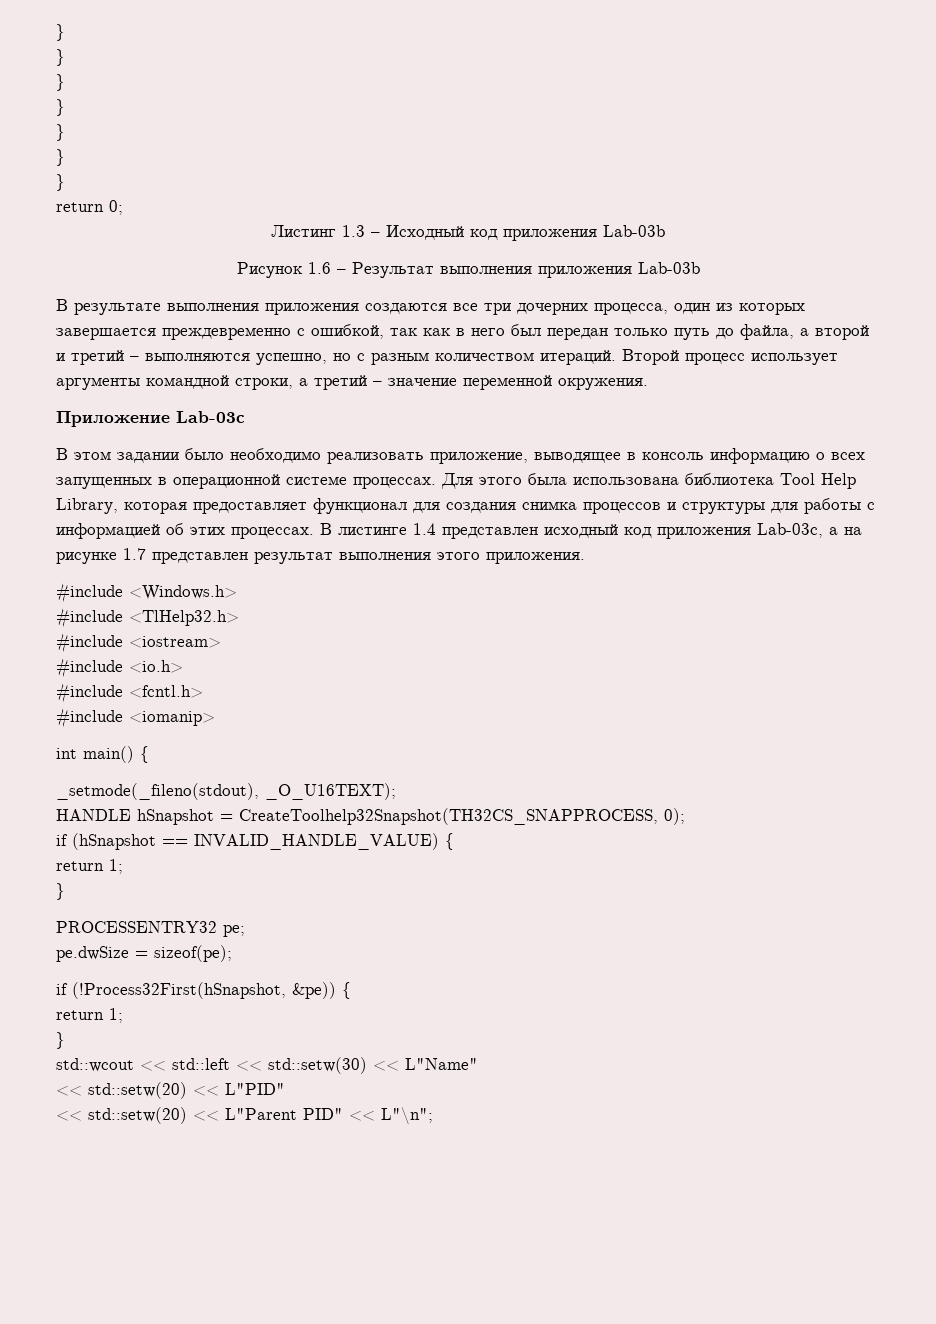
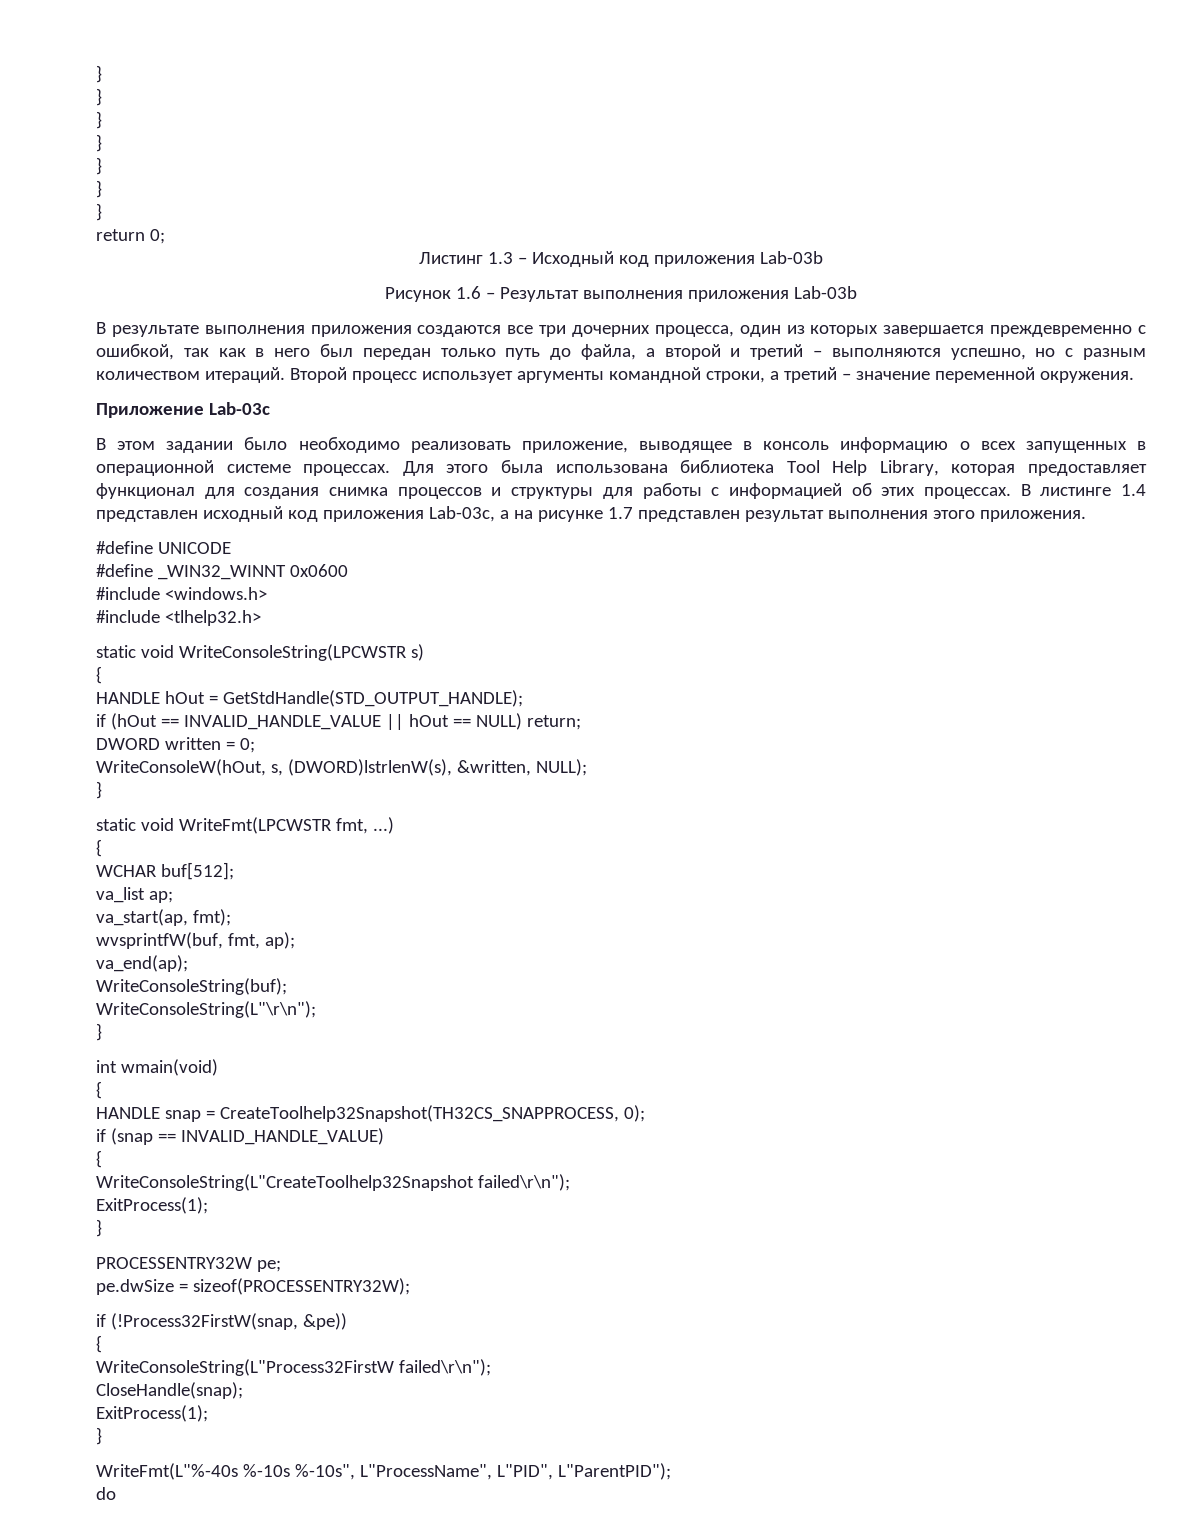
[56,583,237,603] [56,608,239,628] [56,633,221,653] [56,658,183,678] [56,683,203,703] [56,708,215,728] #include <Windows.h> // #include <TlHelp32.h> // #include <iostream> // #include <io.h> // #include <fcntl.h> // #include <iomanip> -> [96,541,231,554] [96,564,348,580] [96,587,267,600] [96,610,261,626] [96,644,424,661] [96,666,102,684] [96,690,523,707] [96,713,581,730] [96,737,255,753] [96,759,587,776] [96,781,102,799] [96,817,394,834] [96,839,102,857] [96,862,234,880] [96,887,173,903] [96,909,231,926] [96,932,295,949] [96,955,188,972] [96,978,287,995] [96,1001,316,1018] [96,1023,102,1041] #define UNICODE // #define _WIN32_WINNT 0x0600 // #include <windows.h> // #include <tlhelp32.h> // static void WriteConsoleString(LPCWSTR s) // { // HANDLE hOut = GetStdHandle(STD_OUTPUT_HANDLE); // if (hOut == INVALID_HANDLE_VALUE || hOut == NULL) return; // DWORD written = 0; // WriteConsoleW(hOut, s, (DWORD)lstrlenW(s), &written, NULL); // } // static void WriteFmt(LPCWSTR fmt, ...) // { // WCHAR buf[512]; // va_list ap; // va_start(ap, fmt); // wvsprintfW(buf, fmt, ap); // va_end(ap); // WriteConsoleString(buf); // WriteConsoleString(L"\r\n"); // }
[83,746,149,763] [56,783,396,800] [56,809,214,825] main() { // _setmode(_fileno(stdout), _O_U16TEXT); // HANDLE hSnapshot -> [120,1059,218,1076] [96,1081,102,1099] [96,1107,201,1122] wmain(void) // { // HANDLE snap
[72,833,156,850] (hSnapshot -> [110,1128,153,1145] (snap
[445,833,454,850] [56,859,123,874] [56,883,65,900] [56,921,217,933] { // return 1; // } // PROCESSENTRY32 -> [96,1150,102,1168] [96,1174,570,1191] [96,1197,208,1214] [96,1219,102,1237] [96,1257,252,1269] // { // WriteConsoleString(L"CreateToolhelp32Snapshot failed\r\n"); // ExitProcess(1); // } // PROCESSENTRY32W
[154,945,232,962] [56,982,286,999] sizeof(pe); // if (!Process32First(hSnapshot, -> [192,1278,410,1295] [96,1313,298,1330] sizeof(PROCESSENTRY32W); // if (!Process32FirstW(snap,
[342,982,351,999] [56,1008,123,1023] [56,1032,65,1049] [56,1057,478,1074] [56,1082,285,1099] [56,1107,433,1125] { // return 1; // } // std::wcout << std::left << std::setw(30) << L"Name" // << std::setw(20) << L"PID" // << std::setw(20) << L"Parent PID" << L"\n"; -> [96,1335,102,1353] [96,1359,491,1376] [96,1382,243,1399] [96,1405,208,1422] [96,1427,102,1445] [96,1463,671,1480] [96,1487,116,1500] // { // WriteConsoleString(L"Process32FirstW failed\r\n"); // CloseHandle(snap); // ExitProcess(1); // } // WriteFmt(L"%-40s %-10s %-10s", L"ProcessName", L"PID", L"ParentPID"); // do

